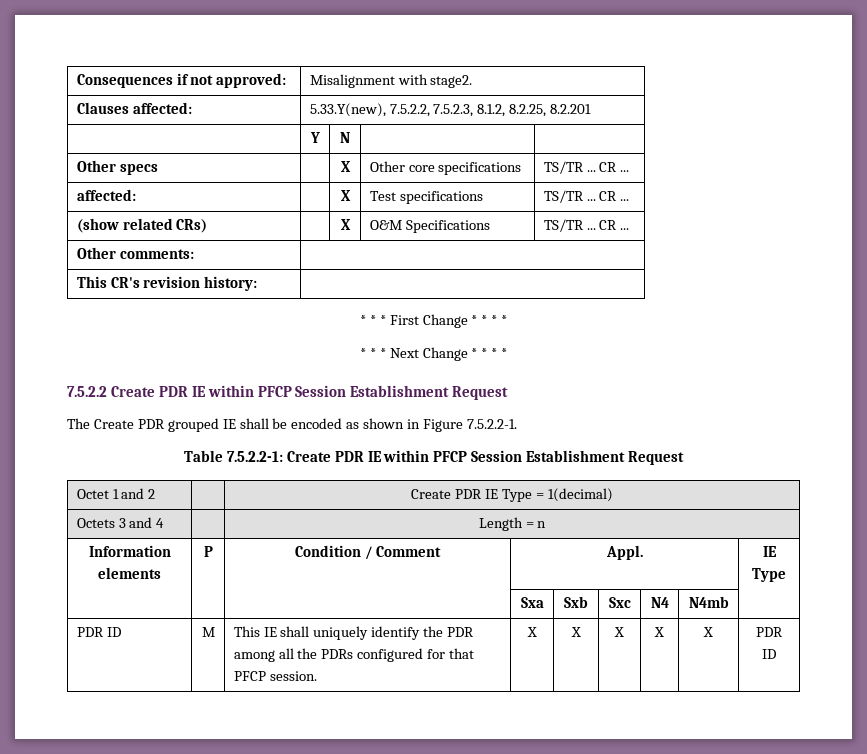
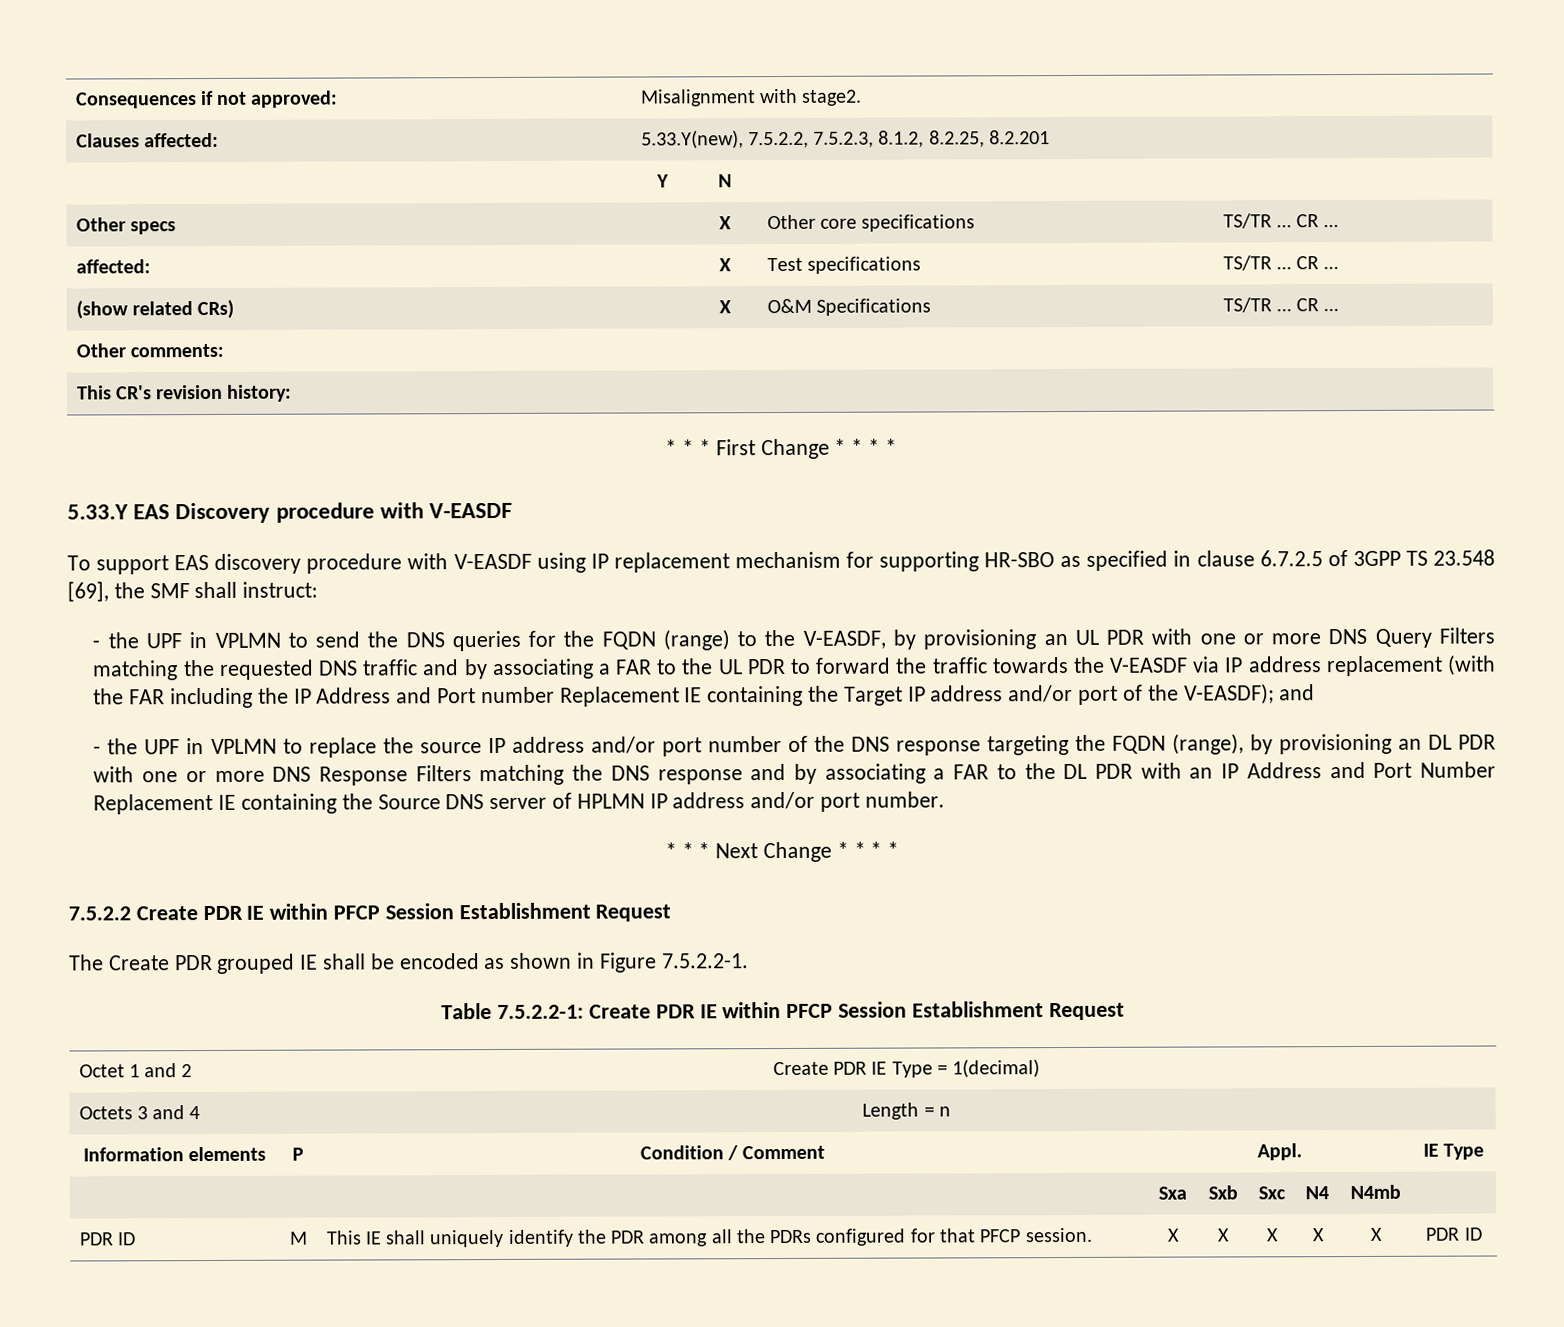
(508, 320) none -> [67,502,514,524] [67,549,1495,575] [67,581,319,602] [92,627,1495,652] [92,654,1496,681] [93,683,1316,709] [93,733,1496,758] [93,761,1497,786] [93,791,945,815] // 5.33.Y EAS Discovery procedure with V-EASDF // To support EAS discovery procedure with V-EASDF using IP replacement mechanism for supporting HR-SBO as specified in clause 6.7.2.5 of 3GPP TS 23.548 [69], the SMF shall instruct: // - the UPF in VPLMN to send the DNS queries for the FQDN (range) to the V-EASDF, by provisioning an UL PDR with one or more DNS Query Filters matching the requested DNS traffic and by associating a FAR to the UL PDR to forward the traffic towards the V-EASDF via IP address replacement (with the FAR including the IP Address and Port number Replacement IE containing the Target IP address and/or port of the V-EASDF); and // - the UPF in VPLMN to replace the source IP address and/or port number of the DNS response targeting the FQDN (range), by provisioning an DL PDR with one or more DNS Response Filters matching the DNS response and by associating a FAR to the DL PDR with an IP Address and Port Number Replacement IE containing the Source DNS server of HPLMN IP address and/or port number.

